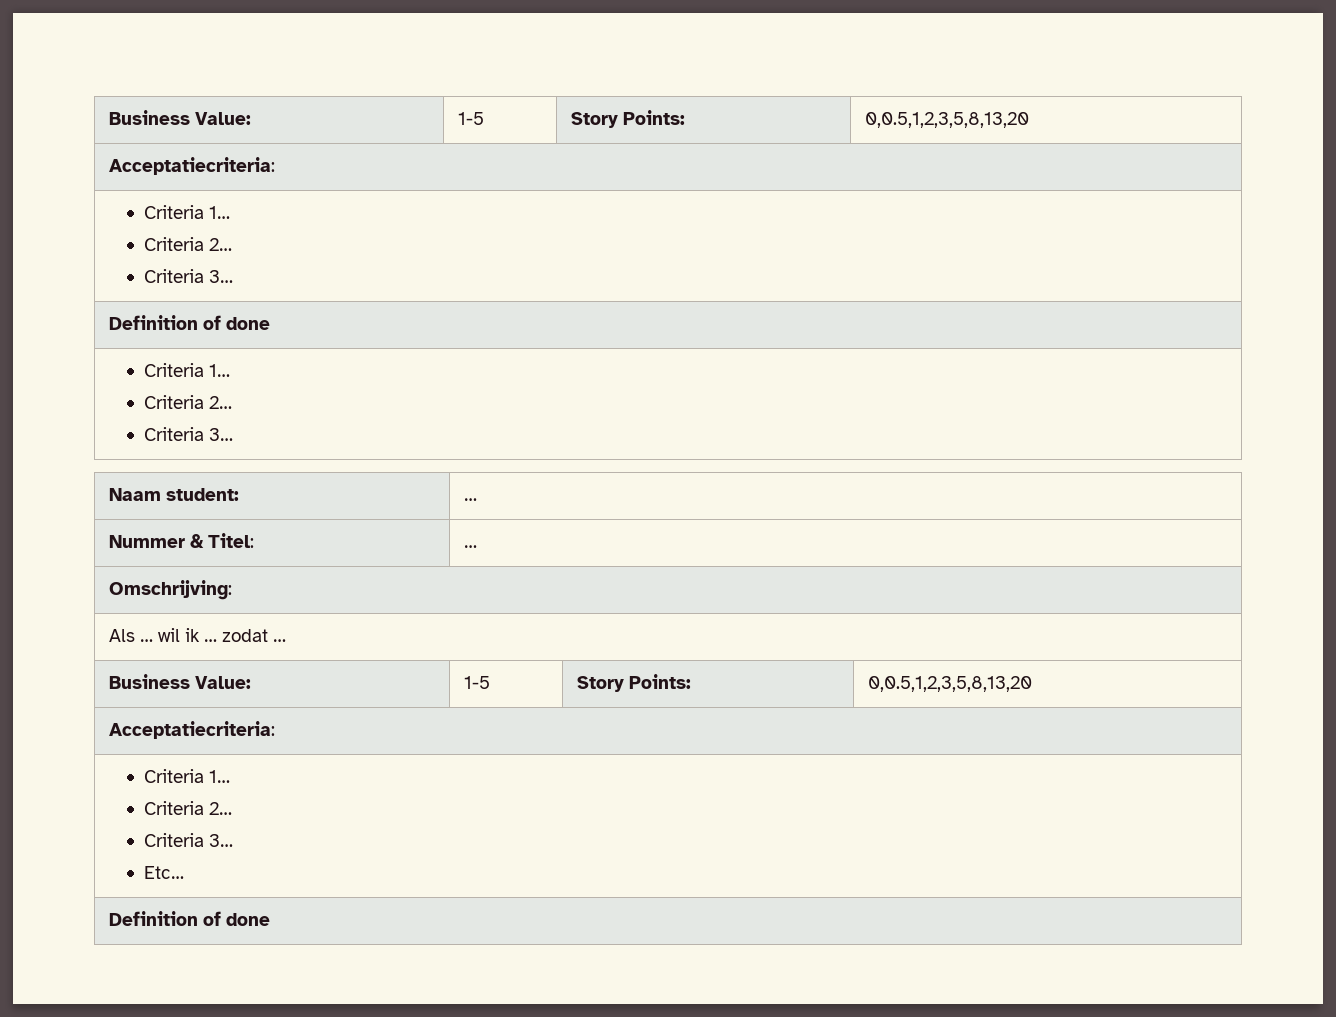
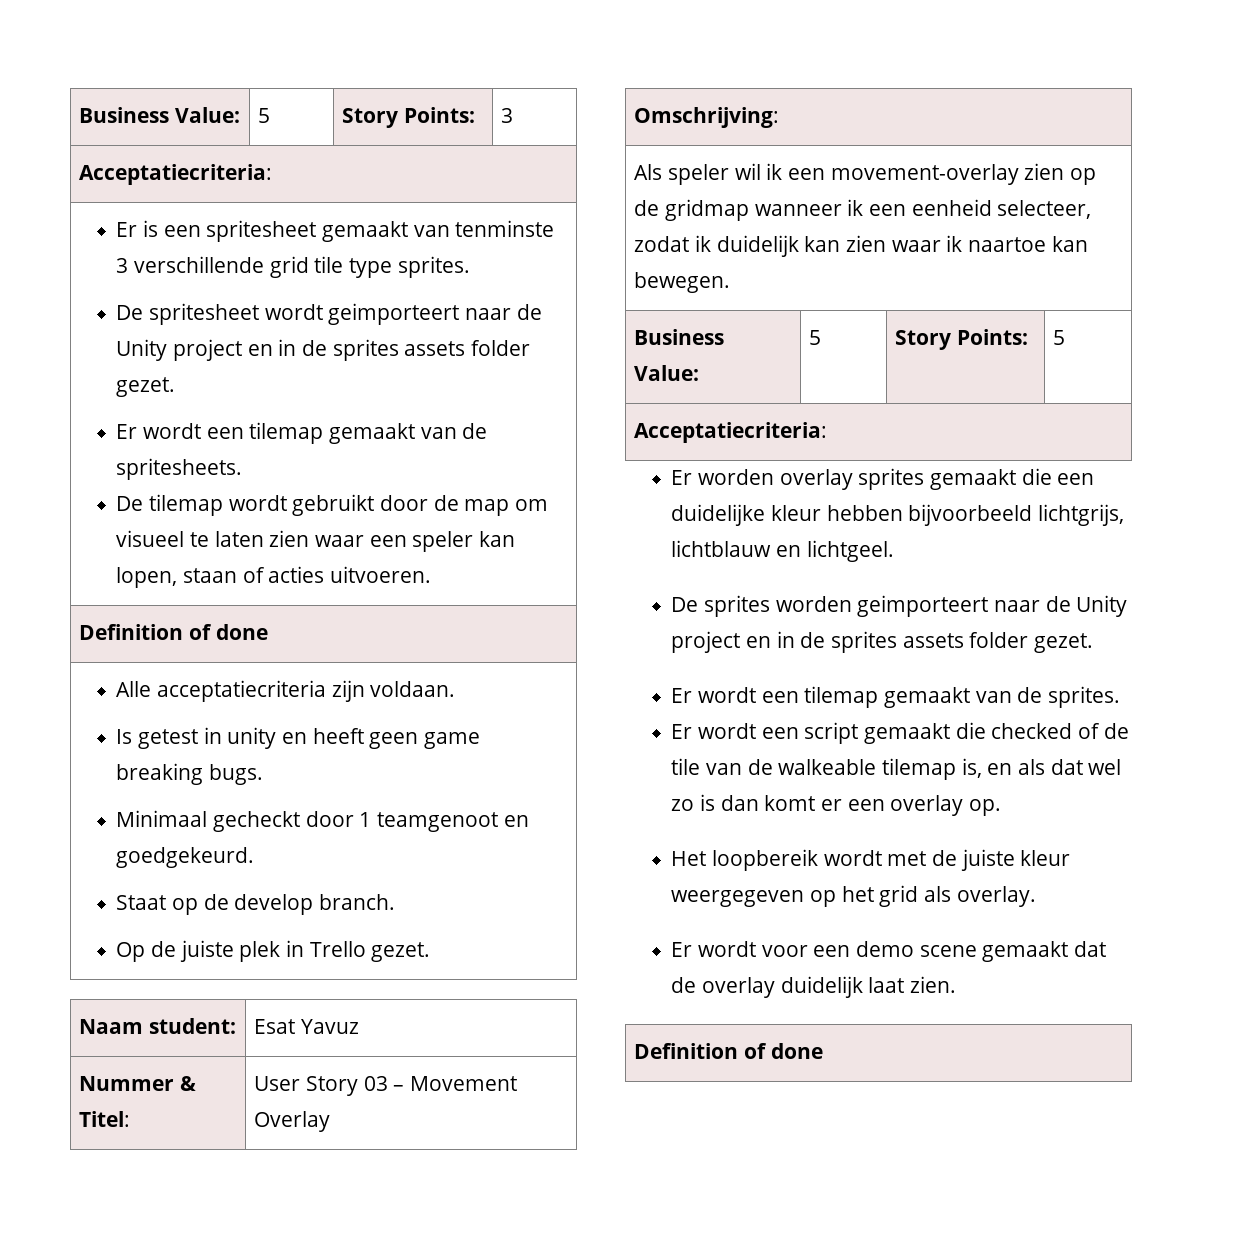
[108,110,251,125] [457,112,484,125] [570,110,685,128] [864,112,1029,128] [108,157,275,175] [143,205,230,219] [143,237,232,251] [143,269,233,283] [108,315,270,330] [143,363,230,377] [143,395,232,409] [143,427,233,441] Business Value: | 1-5 | Story Points: | 0,0.5,1,2,3,5,8,13,20 // Acceptatiecriteria: // Criteria 1… // Criteria 2… // Criteria 3… // Definition of done // Criteria 1… // Criteria 2… // Criteria 3… -> [79,107,241,123] [258,108,271,123] [342,107,476,128] [501,108,514,123] [79,164,273,185] [116,220,555,242] [116,256,470,278] [116,303,542,325] [116,339,531,361] [116,377,176,397] [116,422,488,444] [116,458,243,480] [116,494,549,516] [116,530,516,552] [116,566,432,588] [79,624,268,640] [116,680,456,702] [116,727,481,749] [116,763,264,785] [116,810,529,832] [116,847,255,868] [116,894,396,915] [116,940,431,962] Business Value: | 5 | Story Points: | 3 // Acceptatiecriteria: // Er is een spritesheet gemaakt van tenminste 3 verschillende grid tile type sprites. // De spritesheet wordt geimporteert naar de Unity project en in de sprites assets folder gezet. // Er wordt een tilemap gemaakt van de spritesheets. // De tilemap wordt gebruikt door de map om visueel te laten zien waar een speler kan lopen, staan of acties uitvoeren. // Definition of done // Alle acceptatiecriteria zijn voldaan. // Is getest in unity en heeft geen game breaking bugs. // Minimaal gecheckt door 1 teamgenoot en goedgekeurd. // Staat op de develop branch. // Op de juiste plek in Trello gezet.
[463,498,477,501] … -> [254,1019,360,1034] Esat Yavuz
[463,545,477,548] … -> [254,1076,518,1096] [254,1111,331,1132] User Story 03 – Movement Overlay
[139,639,153,642] … -> [668,164,730,185] speler
[203,629,286,642] [108,674,251,689] [463,676,490,689] [576,674,691,692] [867,676,1032,692] [108,721,275,739] [143,769,230,783] [143,801,232,815] [143,833,233,847] [143,866,184,879] … zodat … // Business Value: | 1-5 | Story Points: | 0,0.5,1,2,3,5,8,13,20 // Acceptatiecriteria: // Criteria 1… // Criteria 2… // Criteria 3… // Etc… -> [788,163,1097,185] [634,199,1092,221] [634,235,1088,257] [634,272,731,293] [634,329,725,345] [634,365,700,381] [809,330,822,345] [895,329,1029,350] [1053,330,1066,345] [634,422,828,443] [671,468,1095,490] [671,504,1125,526] [671,540,894,562] [671,595,1128,617] [671,631,1094,653] [671,686,1121,708] [671,722,1129,744] [671,758,1122,780] [671,794,1002,816] [671,849,1071,871] [671,885,1036,907] [671,941,1107,962] [671,976,957,998] een movement-overlay zien op de gridmap wanneer ik een eenheid selecteer, zodat ik duidelijk kan zien waar ik naartoe kan bewegen. // Business Value: | 5 | Story Points: | 5 // Acceptatiecriteria: // Er worden overlay sprites gemaakt die een duidelijke kleur hebben bijvoorbeeld lichtgrijs, lichtblauw en lichtgeel. // De sprites worden geimporteert naar de Unity project en in de sprites assets folder gezet. // Er wordt een tilemap gemaakt van de sprites. // Er wordt een script gemaakt die checked of de tile van de walkeable tilemap is, en als dat wel zo is dan komt er een overlay op. // Het loopbereik wordt met de juiste kleur weergegeven op het grid als overlay. // Er wordt voor een demo scene gemaakt dat de overlay duidelijk laat zien.

